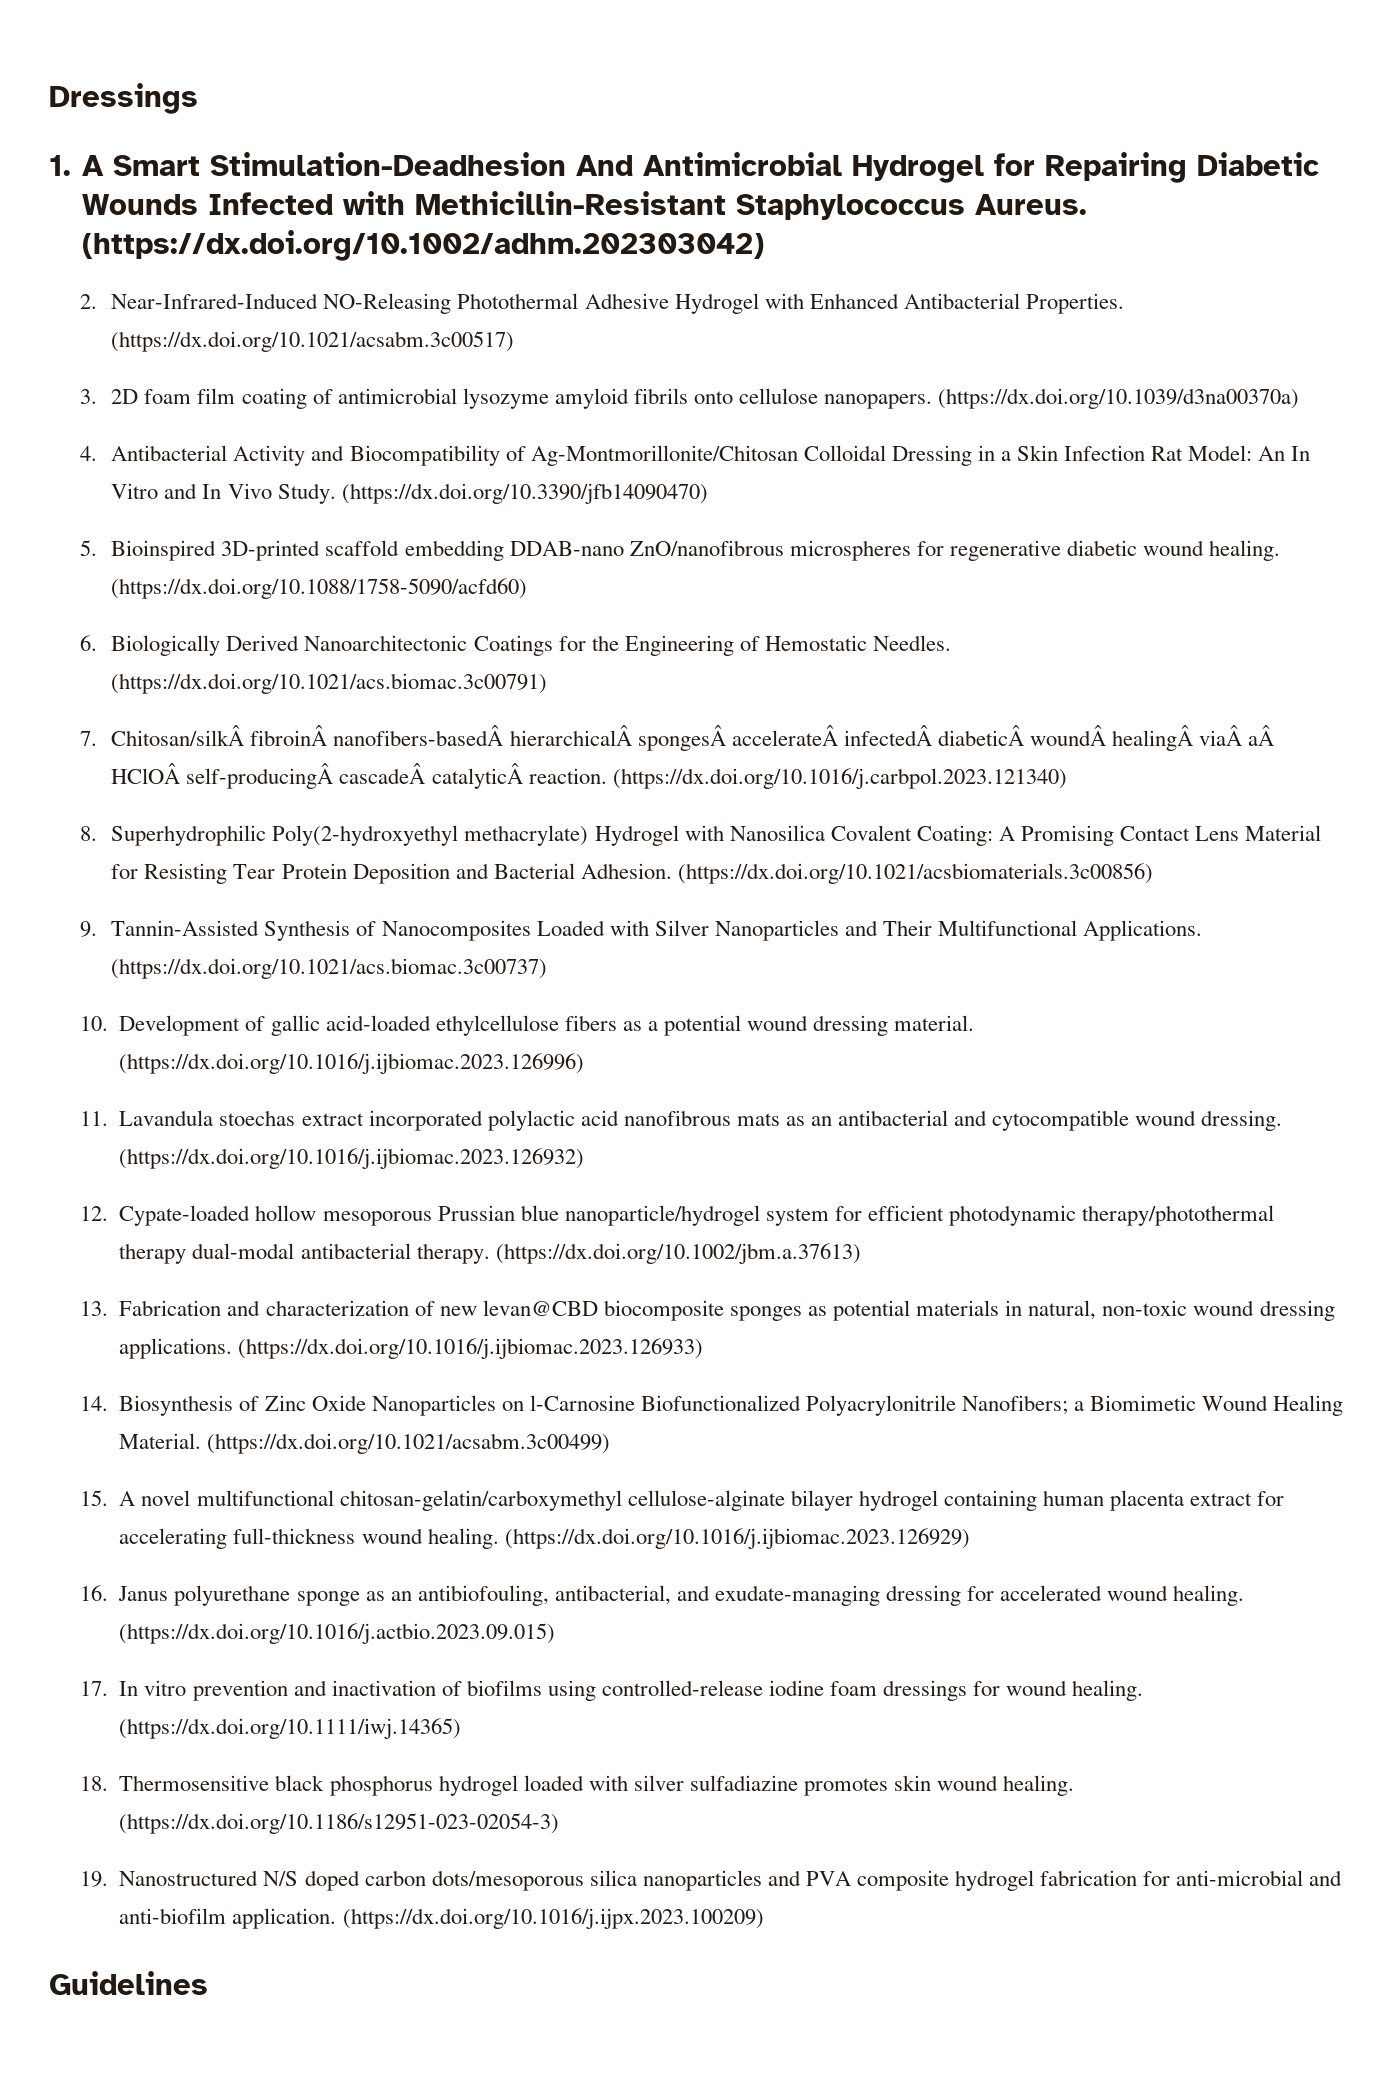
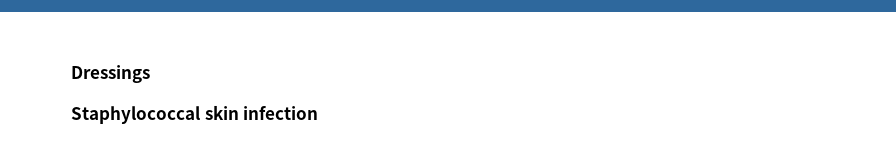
[49,152,1320,183] [82,191,1088,220] [82,230,765,261] [80,293,1124,314] [111,331,515,352] [80,388,1300,409] [80,445,1311,466] [111,483,708,504] [80,540,1281,561] [111,578,528,599] [80,635,951,656] [111,673,548,694] [80,725,1275,751] [111,763,1067,789] [80,825,1322,846] [111,863,1153,884] [80,920,1203,941] [111,958,548,979] [80,1015,975,1036] [119,1053,585,1074] [80,1110,1283,1131] [119,1148,585,1169] [80,1205,1275,1226] [119,1243,861,1264] [80,1300,1335,1321] [119,1338,704,1359] [80,1395,1344,1416] [119,1433,611,1454] [80,1490,1285,1511] [119,1528,970,1549] [80,1585,1245,1606] [119,1623,556,1644] [80,1680,1144,1701] [119,1718,462,1739] [80,1775,1075,1796] [119,1813,560,1834] [80,1870,1343,1891] [119,1908,764,1929] [49,1971,208,1995] 1. A Smart Stimulation-Deadhesion And Antimicrobial Hydrogel for Repairing Diabetic Wounds Infected with Methicillin-Resistant Staphylococcus Aureus. (https://dx.doi.org/10.1002/adhm.202303042) // 2. Near-Infrared-Induced NO-Releasing Photothermal Adhesive Hydrogel with Enhanced Antibacterial Properties. (https://dx.doi.org/10.1021/acsabm.3c00517) // 3. 2D foam film coating of antimicrobial lysozyme amyloid fibrils onto cellulose nanopapers. (https://dx.doi.org/10.1039/d3na00370a) // 4. Antibacterial Activity and Biocompatibility of Ag-Montmorillonite/Chitosan Colloidal Dressing in a Skin Infection Rat Model: An In Vitro and In Vivo Study. (https://dx.doi.org/10.3390/jfb14090470) // 5. Bioinspired 3D-printed scaffold embedding DDAB-nano ZnO/nanofibrous microspheres for regenerative diabetic wound healing. (https://dx.doi.org/10.1088/1758-5090/acfd60) // 6. Biologically Derived Nanoarchitectonic Coatings for the Engineering of Hemostatic Needles. (https://dx.doi.org/10.1021/acs.biomac.3c00791) // 7. Chitosan/silkÂ fibroinÂ nanofibers-basedÂ hierarchicalÂ spongesÂ accelerateÂ infectedÂ diabeticÂ woundÂ healingÂ viaÂ aÂ HClOÂ self-producingÂ cascadeÂ catalyticÂ reaction. (https://dx.doi.org/10.1016/j.carbpol.2023.121340) // 8. Superhydrophilic Poly(2-hydroxyethyl methacrylate) Hydrogel with Nanosilica Covalent Coating: A Promising Contact Lens Material for Resisting Tear Protein Deposition and Bacterial Adhesion. (https://dx.doi.org/10.1021/acsbiomaterials.3c00856) // 9. Tannin-Assisted Synthesis of Nanocomposites Loaded with Silver Nanoparticles and Their Multifunctional Applications. (https://dx.doi.org/10.1021/acs.biomac.3c00737) // 10. Development of gallic acid-loaded ethylcellulose fibers as a potential wound dressing material. (https://dx.doi.org/10.1016/j.ijbiomac.2023.126996) // 11. Lavandula stoechas extract incorporated polylactic acid nanofibrous mats as an antibacterial and cytocompatible wound dressing. (https://dx.doi.org/10.1016/j.ijbiomac.2023.126932) // 12. Cypate-loaded hollow mesoporous Prussian blue nanoparticle/hydrogel system for efficient photodynamic therapy/photothermal therapy dual-modal antibacterial therapy. (https://dx.doi.org/10.1002/jbm.a.37613) // 13. Fabrication and characterization of new levan@CBD biocomposite sponges as potential materials in natural, non-toxic wound dressing applications. (https://dx.doi.org/10.1016/j.ijbiomac.2023.126933) // 14. Biosynthesis of Zinc Oxide Nanoparticles on l-Carnosine Biofunctionalized Polyacrylonitrile Nanofibers; a Biomimetic Wound Healing Material. (https://dx.doi.org/10.1021/acsabm.3c00499) // 15. A novel multifunctional chitosan-gelatin/carboxymethyl cellulose-alginate bilayer hydrogel containing human placenta extract for accelerating full-thickness wound healing. (https://dx.doi.org/10.1016/j.ijbiomac.2023.126929) // 16. Janus polyurethane sponge as an antibiofouling, antibacterial, and exudate-managing dressing for accelerated wound healing. (https://dx.doi.org/10.1016/j.actbio.2023.09.015) // 17. In vitro prevention and inactivation of biofilms using controlled-release iodine foam dressings for wound healing. (https://dx.doi.org/10.1111/iwj.14365) // 18. Thermosensitive black phosphorus hydrogel loaded with silver sulfadiazine promotes skin wound healing. (https://dx.doi.org/10.1186/s12951-023-02054-3) // 19. Nanostructured N/S doped carbon dots/mesoporous silica nanoparticles and PVA composite hydrogel fabrication for anti-microbial and anti-biofilm application. (https://dx.doi.org/10.1016/j.ijpx.2023.100209) // Guidelines -> [71,105,319,124] Staphylococcal skin infection

